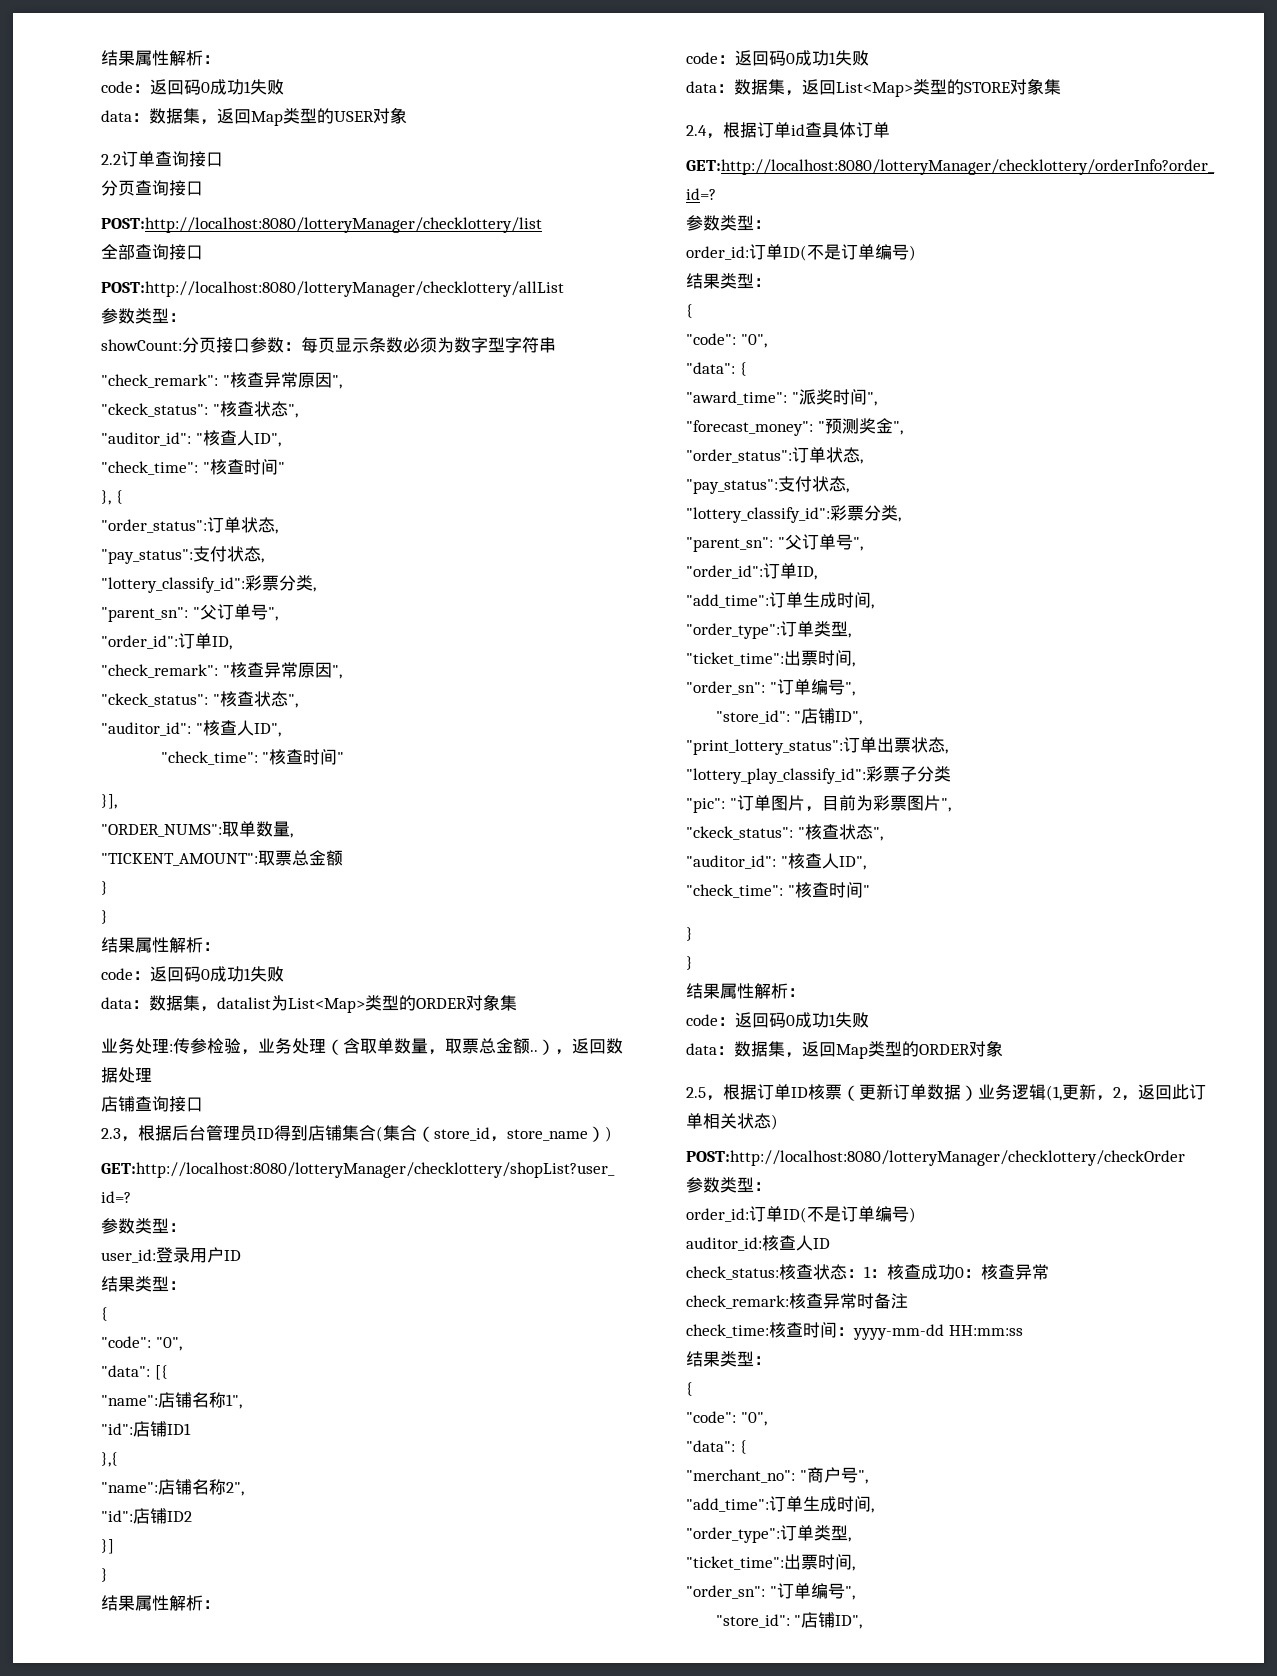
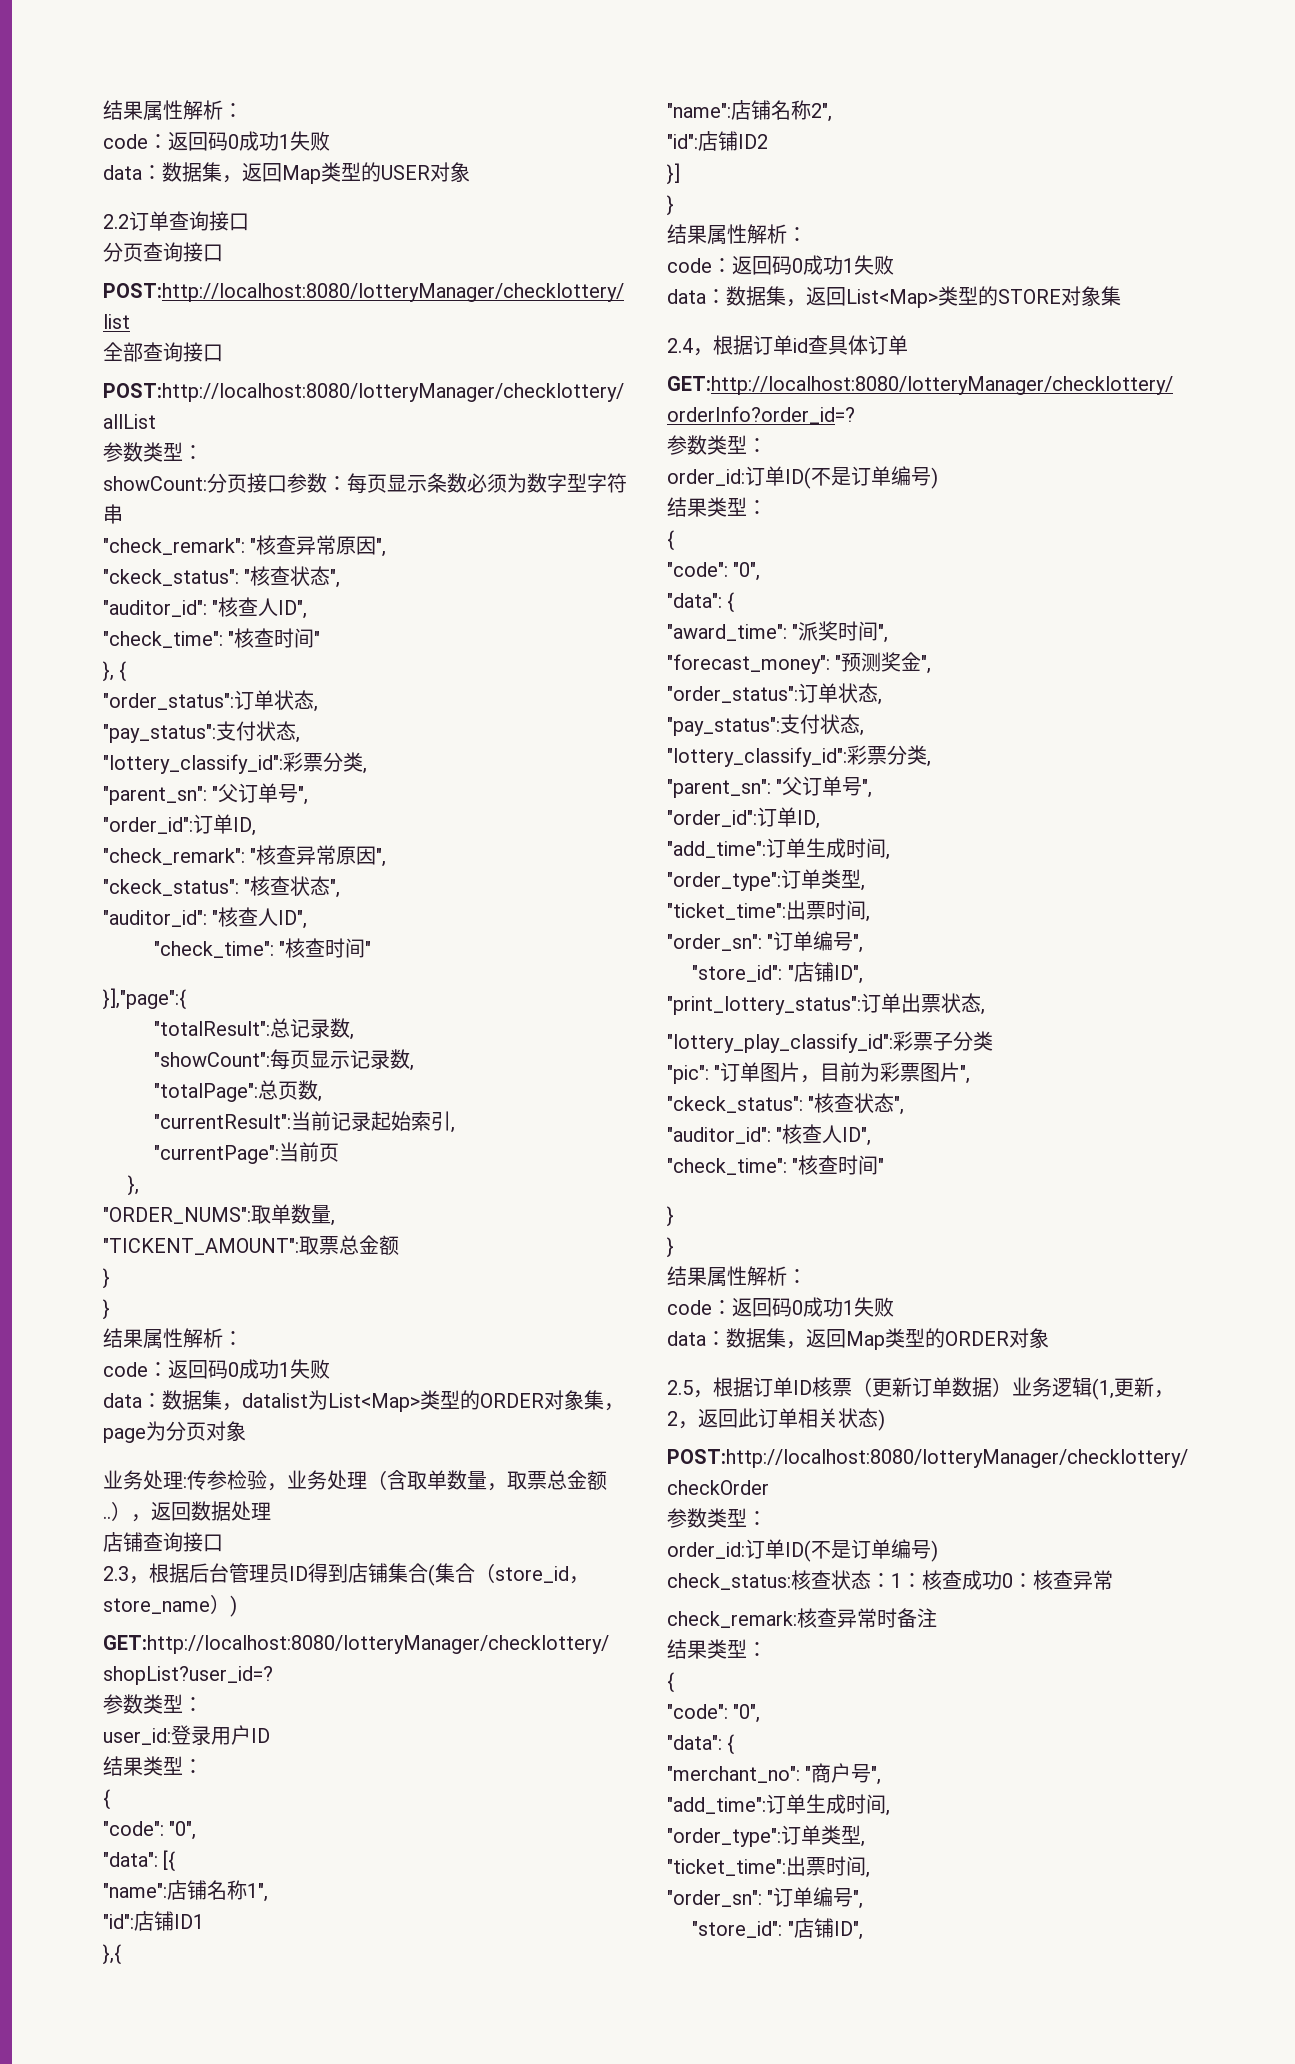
[101,794,117,809] }], -> [102,988,186,1010] [153,1018,354,1040] [153,1049,414,1071] [153,1080,322,1102] [153,1111,455,1133] [153,1142,339,1164] [127,1175,140,1196] }],"page":{ // "totalResult":总记录数, // "showCount":每页显示记录数, // "totalPage":总页数, // "currentResult":当前记录起始索引, // "currentPage":当前页 // },
(517, 1003) none -> [604,1403,624,1411] [103,1421,246,1443] ，page为分页对象
[686,1235,830,1251] // auditor_id:核查人ID -> (938, 1551) none
[686,1322,1023,1340] // check_time:核查时间：yyyy-mm-dd HH:mm:ss -> (937, 1618) none

